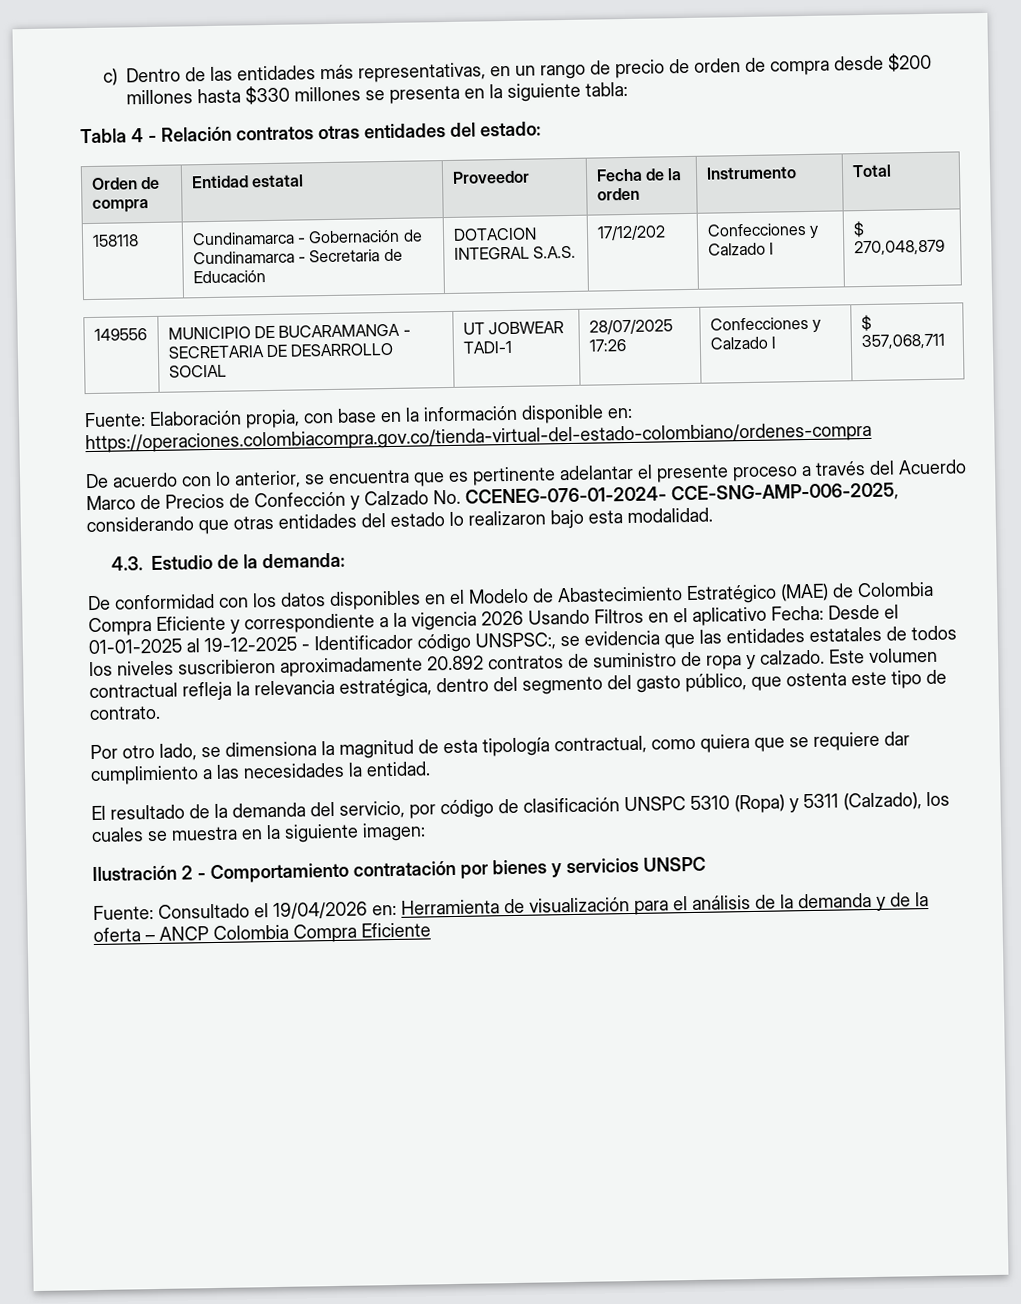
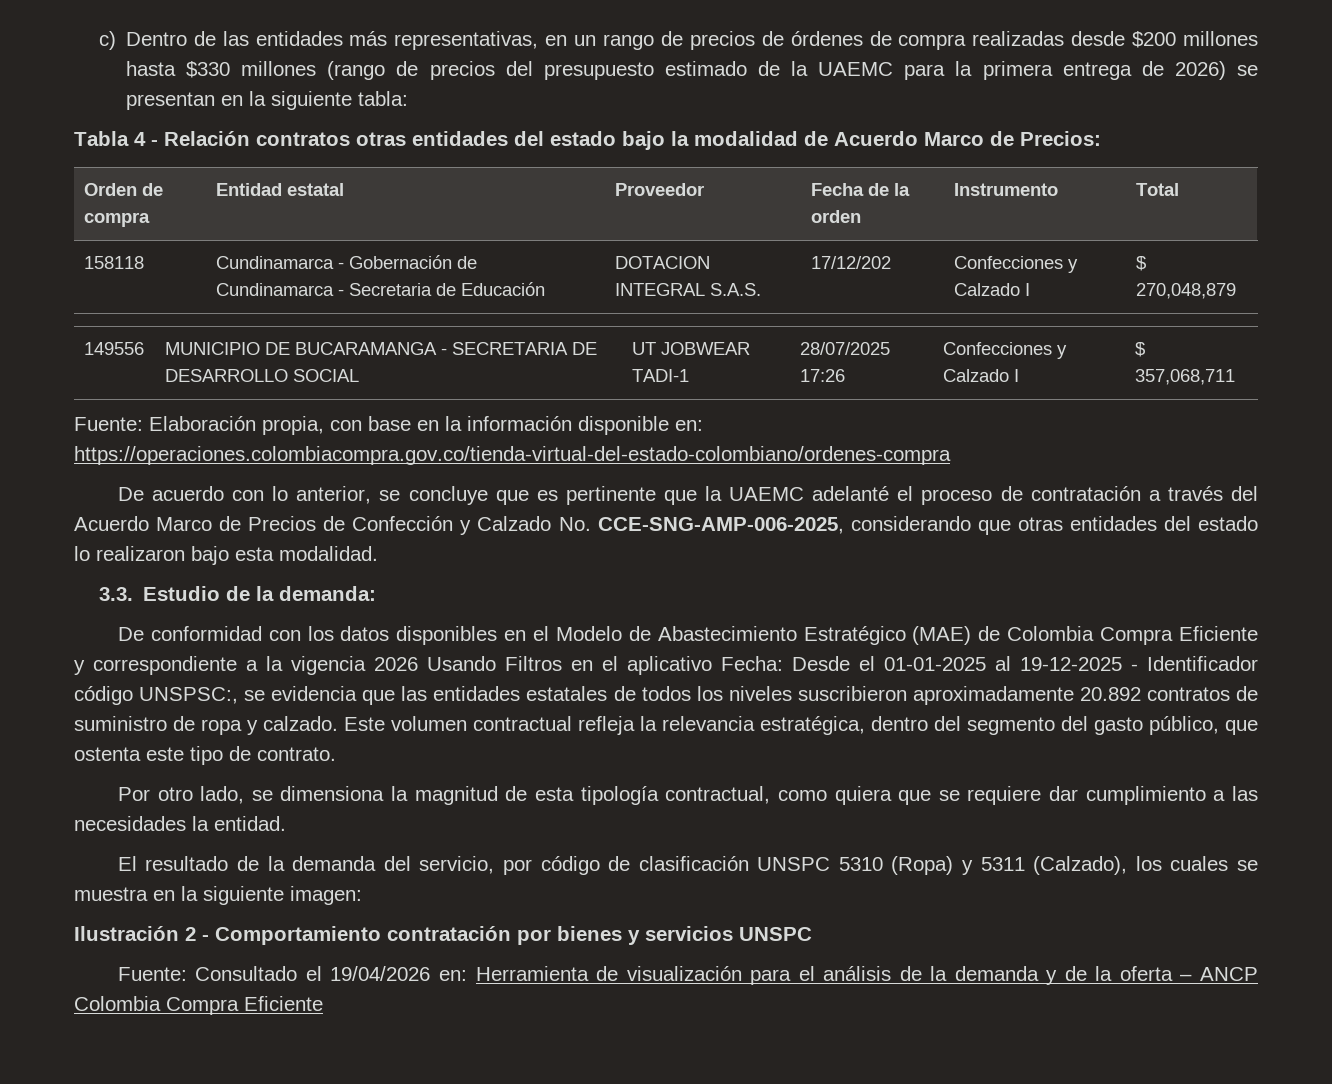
[615,57,831,79] precio de orden de compra -> [689,31,1065,50] precios de órdenes de compra realizadas
[365,85,461,104] se presenta -> [327,61,1258,80] [125,92,215,110] (rango de precios del presupuesto estimado de la UAEMC para la primera entrega de 2026) se presentan
[480,121,541,137] estado: -> [550,131,1101,150] estado bajo la modalidad de Acuerdo Marco de Precios:
[328,469,410,485] encuentra -> [408,486,488,505] concluye
[559,464,798,483] adelantar el presente proceso -> [663,486,1141,505] que la UAEMC adelanté el proceso de contratación
[465,486,667,504] CCENEG-076-01-2024- -> (591, 524) none
[110,556,143,571] 4.3. -> [98,587,133,601] 3.3.

